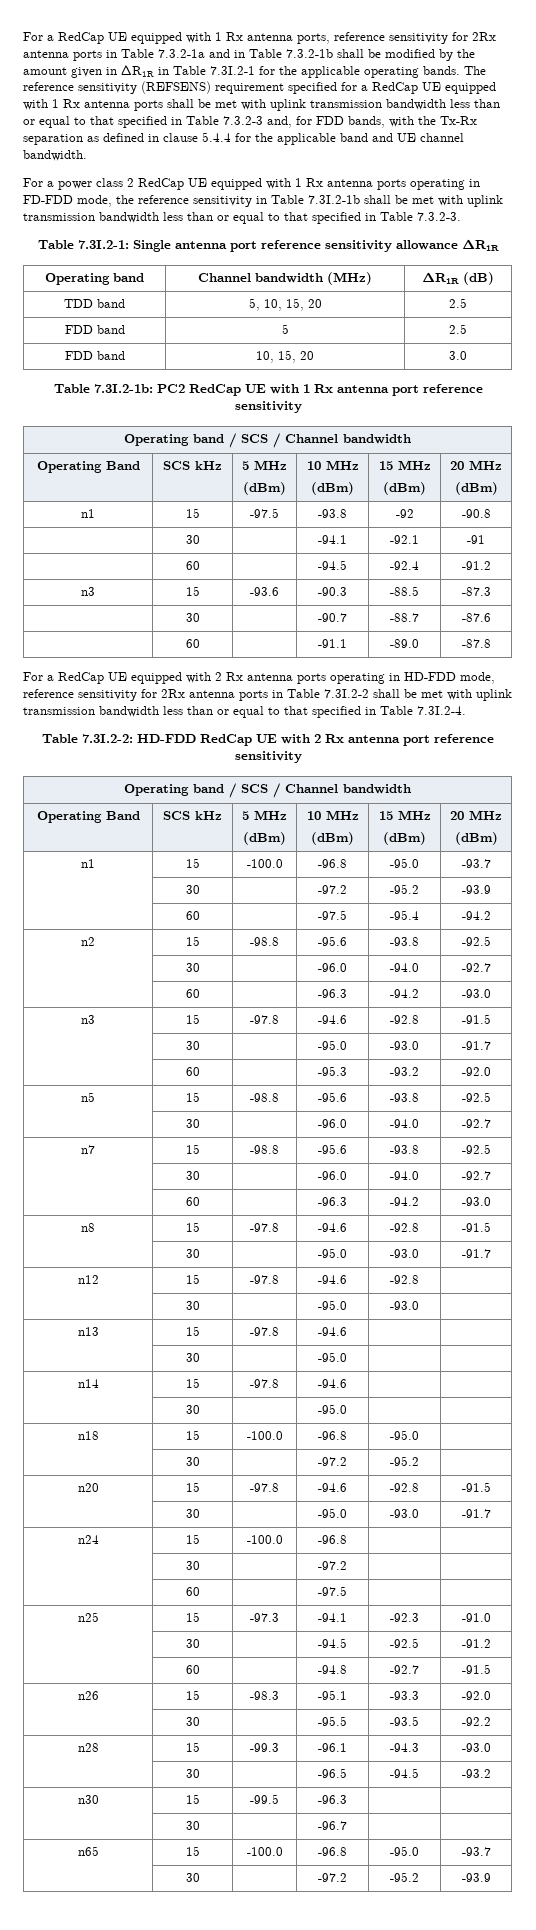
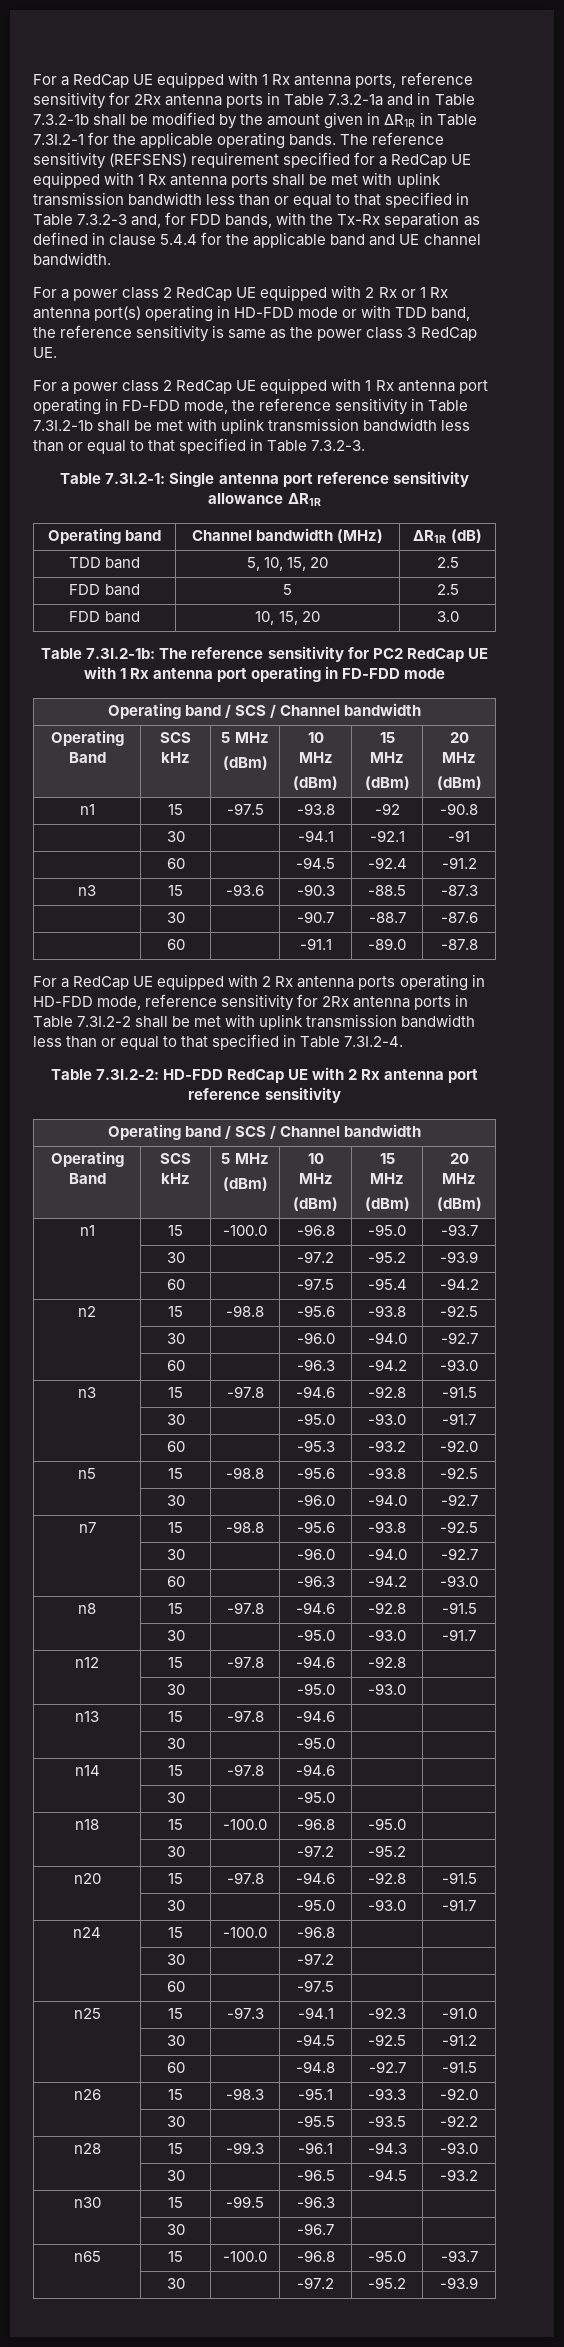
[295,178,406,190] 1 Rx antenna ports -> [365,287,448,298] [33,305,471,322] [33,325,477,342] [33,347,57,358] [33,378,488,394] 2 Rx or 1 Rx antenna port(s) operating in HD-FDD mode or with TDD band, the reference sensitivity is same as the power class 3 RedCap UE. // For a power class 2 RedCap UE equipped with 1 Rx antenna port
(153, 388) none -> [159,646,369,662] The reference sensitivity for
[422,384,483,393] [234,401,302,413] reference sensitivity -> [251,666,446,682] operating in FD-FDD mode

